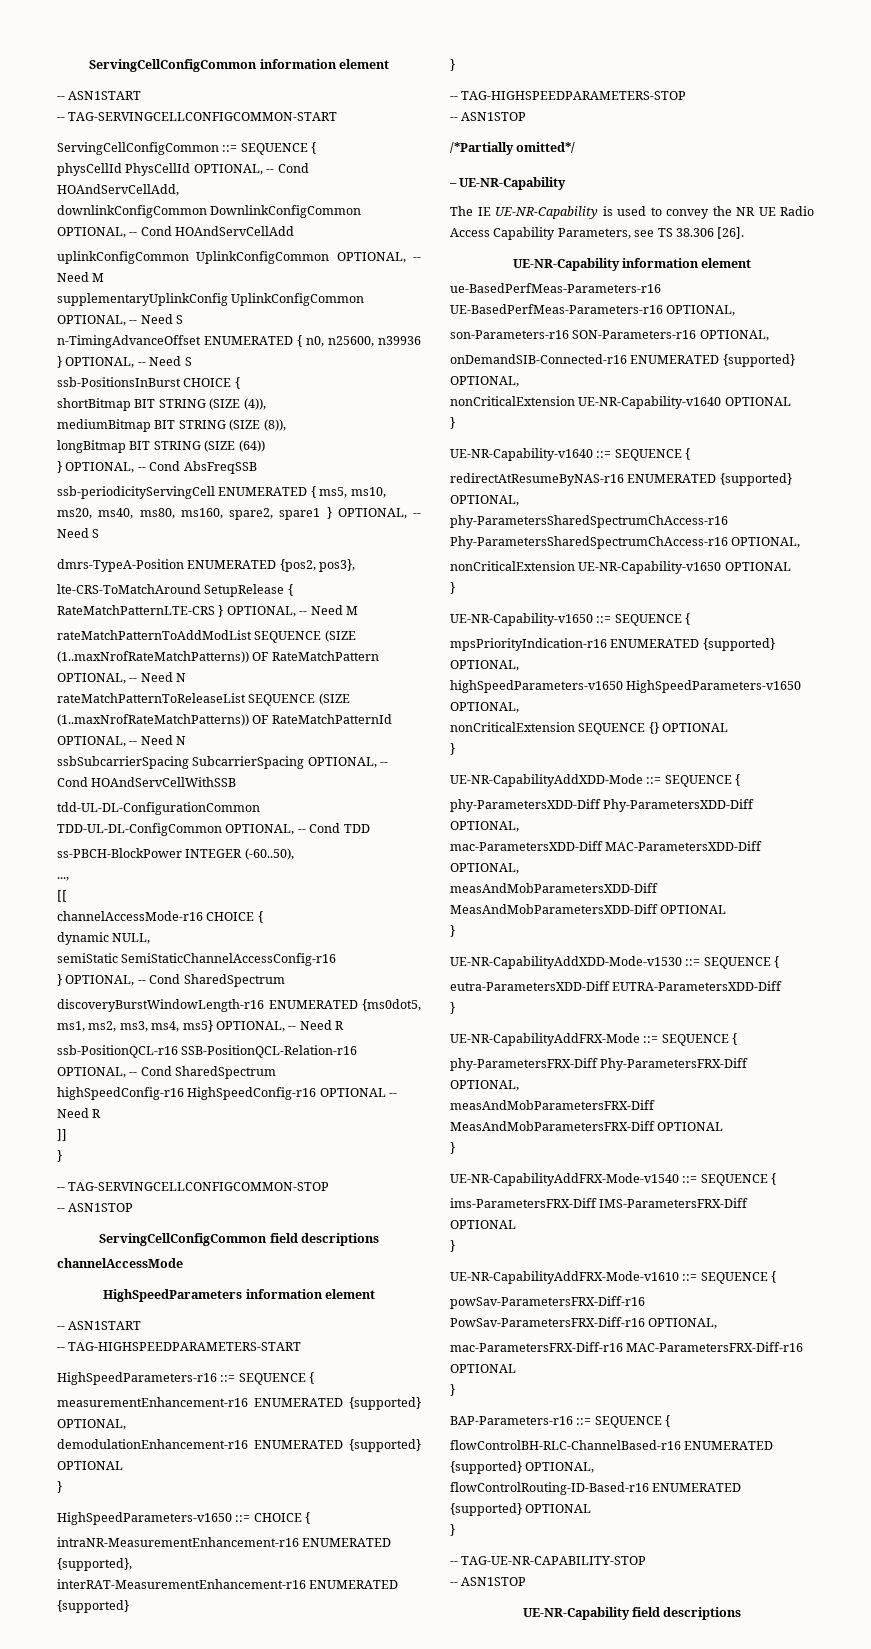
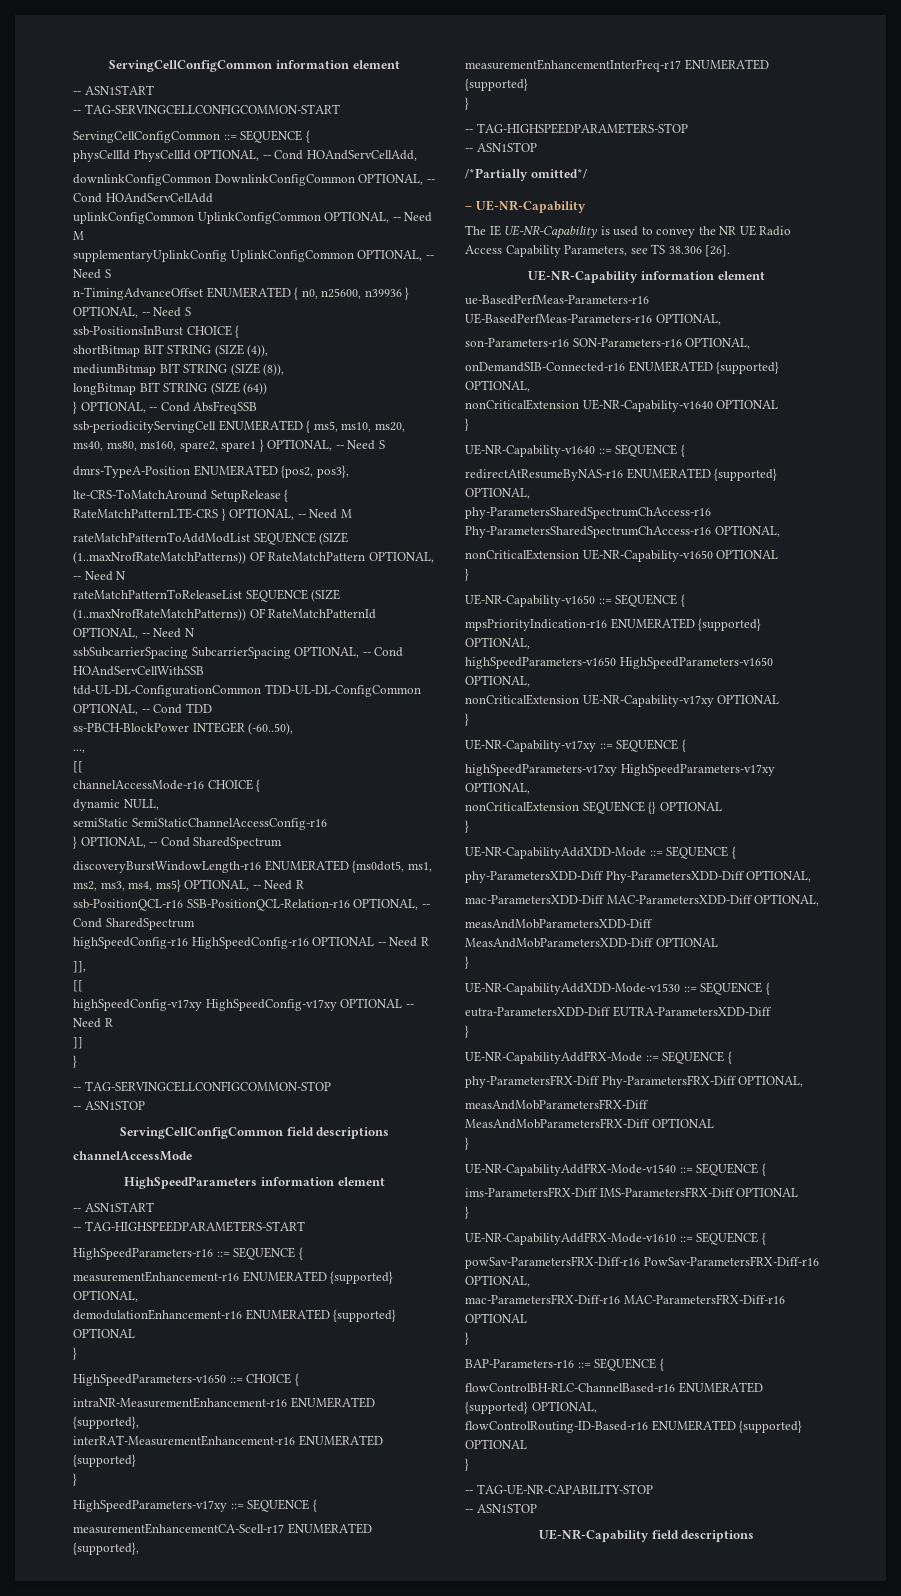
(102, 1113) none -> [73,961,86,973] [73,980,83,992] [73,998,414,1011] [73,1018,113,1028] // ]], // [[ // highSpeedConfig-v17xy HighSpeedConfig-v17xy OPTIONAL -- Need R
(455, 65) none -> [73,1499,317,1512] [73,1523,372,1534] [73,1542,139,1555] [465,59,769,72] [465,78,528,91] [465,97,469,110] // HighSpeedParameters-v17xy ::= SEQUENCE { // measurementEnhancementCA-Scell-r17 ENUMERATED {supported}, // measurementEnhancementInterFreq-r17 ENUMERATED {supported} // }
(519, 707) none -> [465,694,780,707] [465,713,469,726] [465,739,686,752] [465,764,775,776] [465,782,530,794] // nonCriticalExtension UE-NR-Capability-v17xy OPTIONAL // } // UE-NR-Capability-v17xy ::= SEQUENCE { // highSpeedParameters-v17xy HighSpeedParameters-v17xy OPTIONAL,

